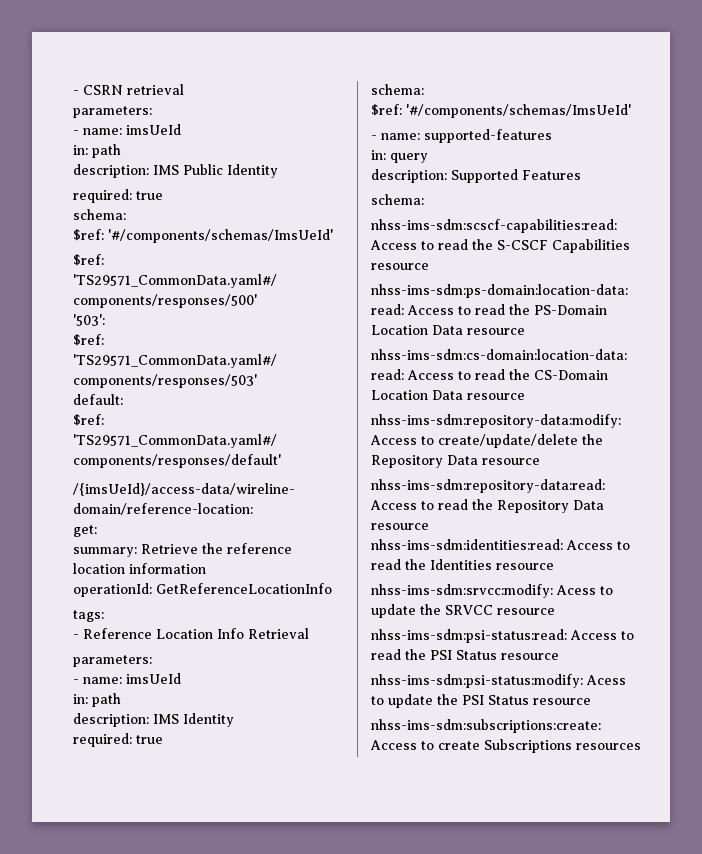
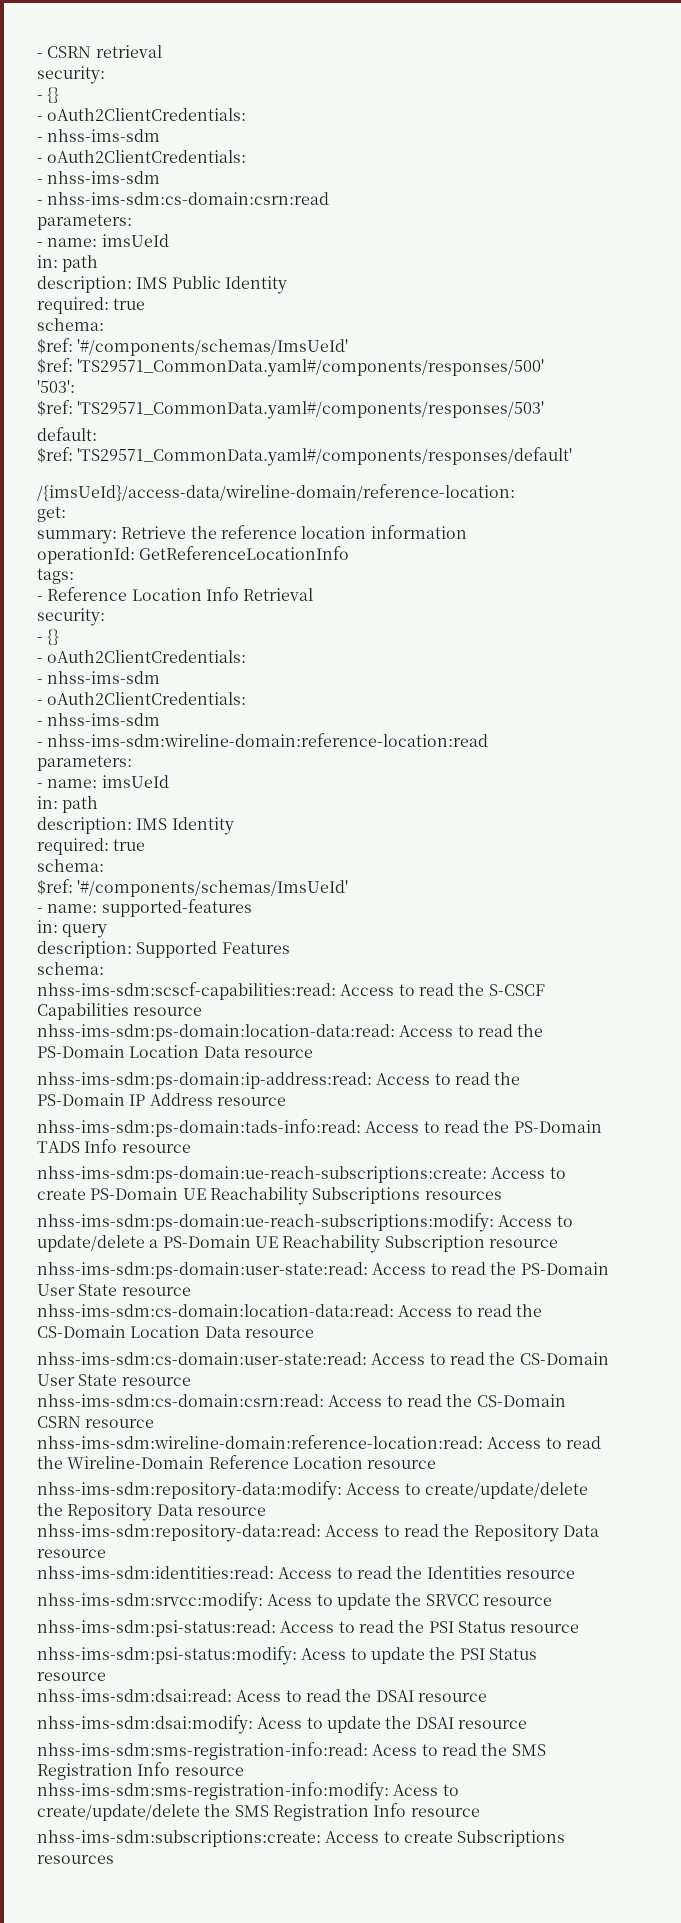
(184, 89) none -> [37,66,105,84] [37,87,60,103] [37,108,247,121] [37,129,161,142] [37,150,247,163] [37,171,161,184] [37,192,330,205] // security: // - {} // - oAuth2ClientCredentials: // - nhss-ims-sdm // - oAuth2ClientCredentials: // - nhss-ims-sdm // - nhss-ims-sdm:cs-domain:csrn:read
(309, 633) none -> [37,608,105,626] [37,629,60,645] [37,650,247,663] [37,671,161,684] [37,692,247,705] [37,713,161,726] [37,733,489,747] // security: // - {} // - oAuth2ClientCredentials: // - nhss-ims-sdm // - oAuth2ClientCredentials: // - nhss-ims-sdm // - nhss-ims-sdm:wireline-domain:reference-location:read
(525, 331) none -> [37,1072,521,1089] [37,1093,286,1106] [37,1119,602,1137] [37,1139,191,1153] [37,1166,566,1183] [37,1187,502,1205] [37,1213,573,1232] [37,1235,558,1253] [37,1262,609,1279] [37,1284,191,1296] // nhss-ims-sdm:ps-domain:ip-address:read: Access to read the PS-Domain IP Address resource // nhss-ims-sdm:ps-domain:tads-info:read: Access to read the PS-Domain TADS Info resource // nhss-ims-sdm:ps-domain:ue-reach-subscriptions:create: Access to create PS-Domain UE Reachability Subscriptions resources // nhss-ims-sdm:ps-domain:ue-reach-subscriptions:modify: Access to update/delete a PS-Domain UE Reachability Subscription resource // nhss-ims-sdm:ps-domain:user-state:read: Access to read the PS-Domain User State resource
(525, 396) none -> [37,1352,609,1365] [37,1374,191,1386] [37,1394,566,1407] [37,1416,155,1428] [37,1435,601,1449] [37,1455,437,1469] // nhss-ims-sdm:cs-domain:user-state:read: Access to read the CS-Domain User State resource // nhss-ims-sdm:cs-domain:csrn:read: Access to read the CS-Domain CSRN resource // nhss-ims-sdm:wireline-domain:reference-location:read: Access to read the Wireline-Domain Reference Location resource
(591, 701) none -> [37,1689,487,1702] [37,1715,527,1734] [37,1742,546,1760] [37,1762,244,1780] [37,1782,459,1801] [37,1803,480,1821] // nhss-ims-sdm:dsai:read: Acess to read the DSAI resource // nhss-ims-sdm:dsai:modify: Acess to update the DSAI resource // nhss-ims-sdm:sms-registration-info:read: Acess to read the SMS Registration Info resource // nhss-ims-sdm:sms-registration-info:modify: Acess to create/update/delete the SMS Registration Info resource

